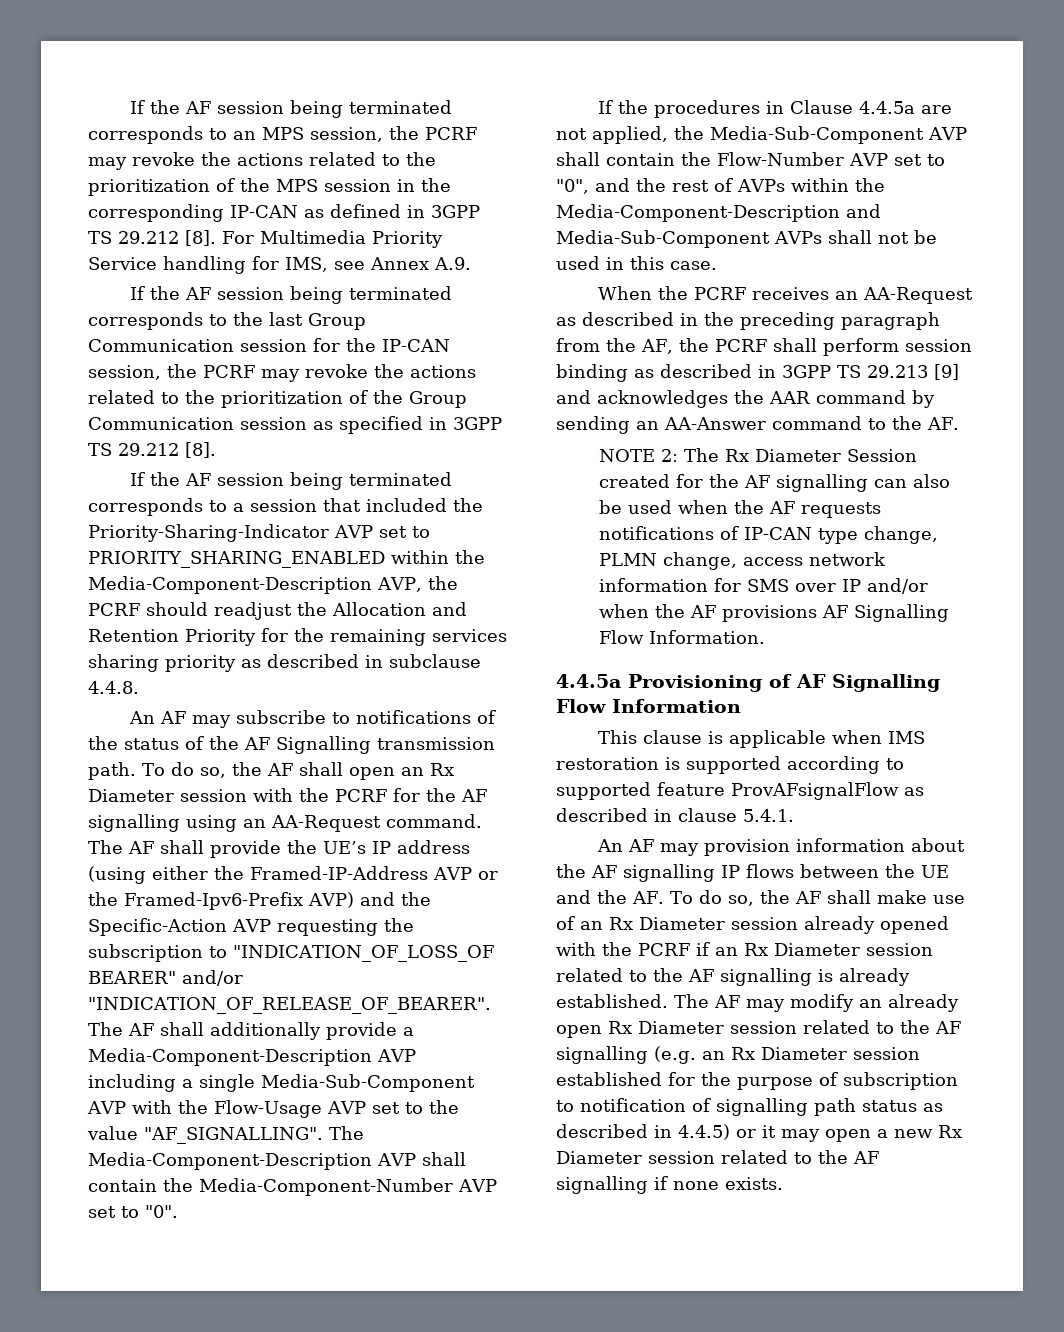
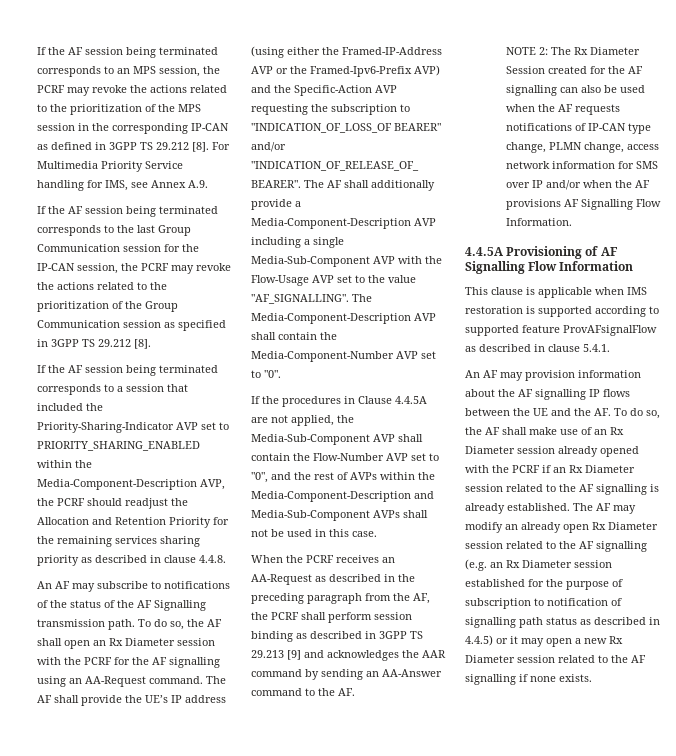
[389,654,481,668] subclause -> [164,555,196,563] clause
[859,101,916,114] 4.4.5a -> [395,396,427,404] 4.4.5A
[556,674,621,688] 4.4.5a -> [465,247,504,256] 4.4.5A

